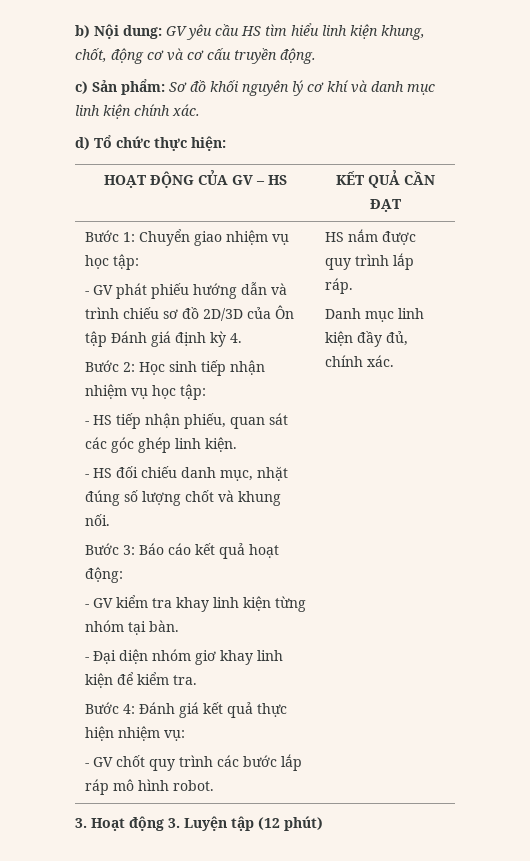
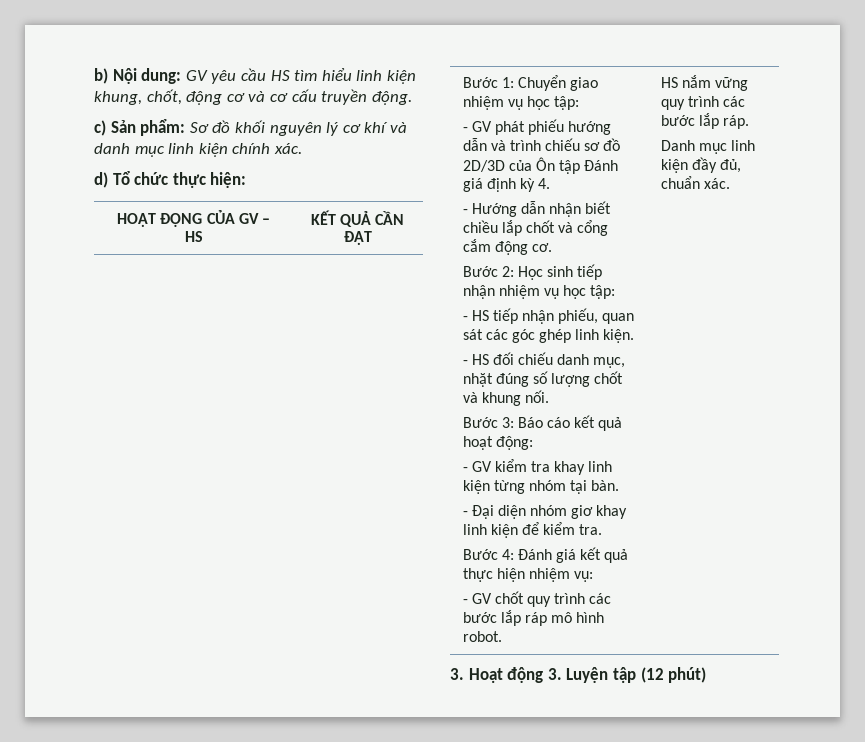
(242, 338) none -> [462,201,612,217] [462,220,609,236] [462,239,552,255] // - Hướng dẫn nhận biết chiều lắp chốt và cổng cắm động cơ.
[381,231,416,245] [324,254,389,270] được quy trình -> [714,77,748,91] [660,96,745,110] [660,115,695,126] vững quy trình các bước
[324,355,363,367] chính -> [660,176,700,189] chuẩn

